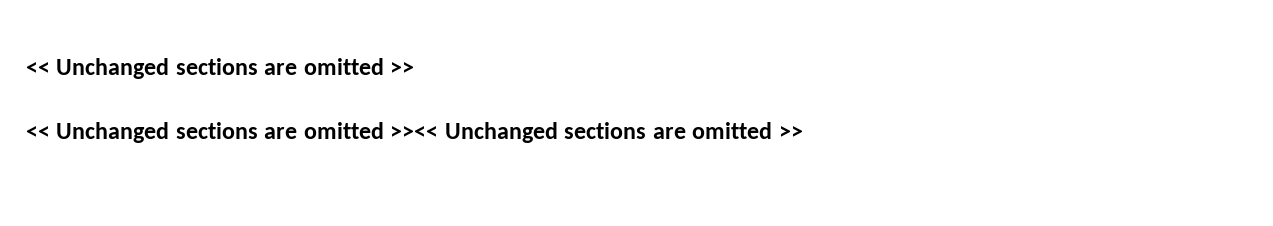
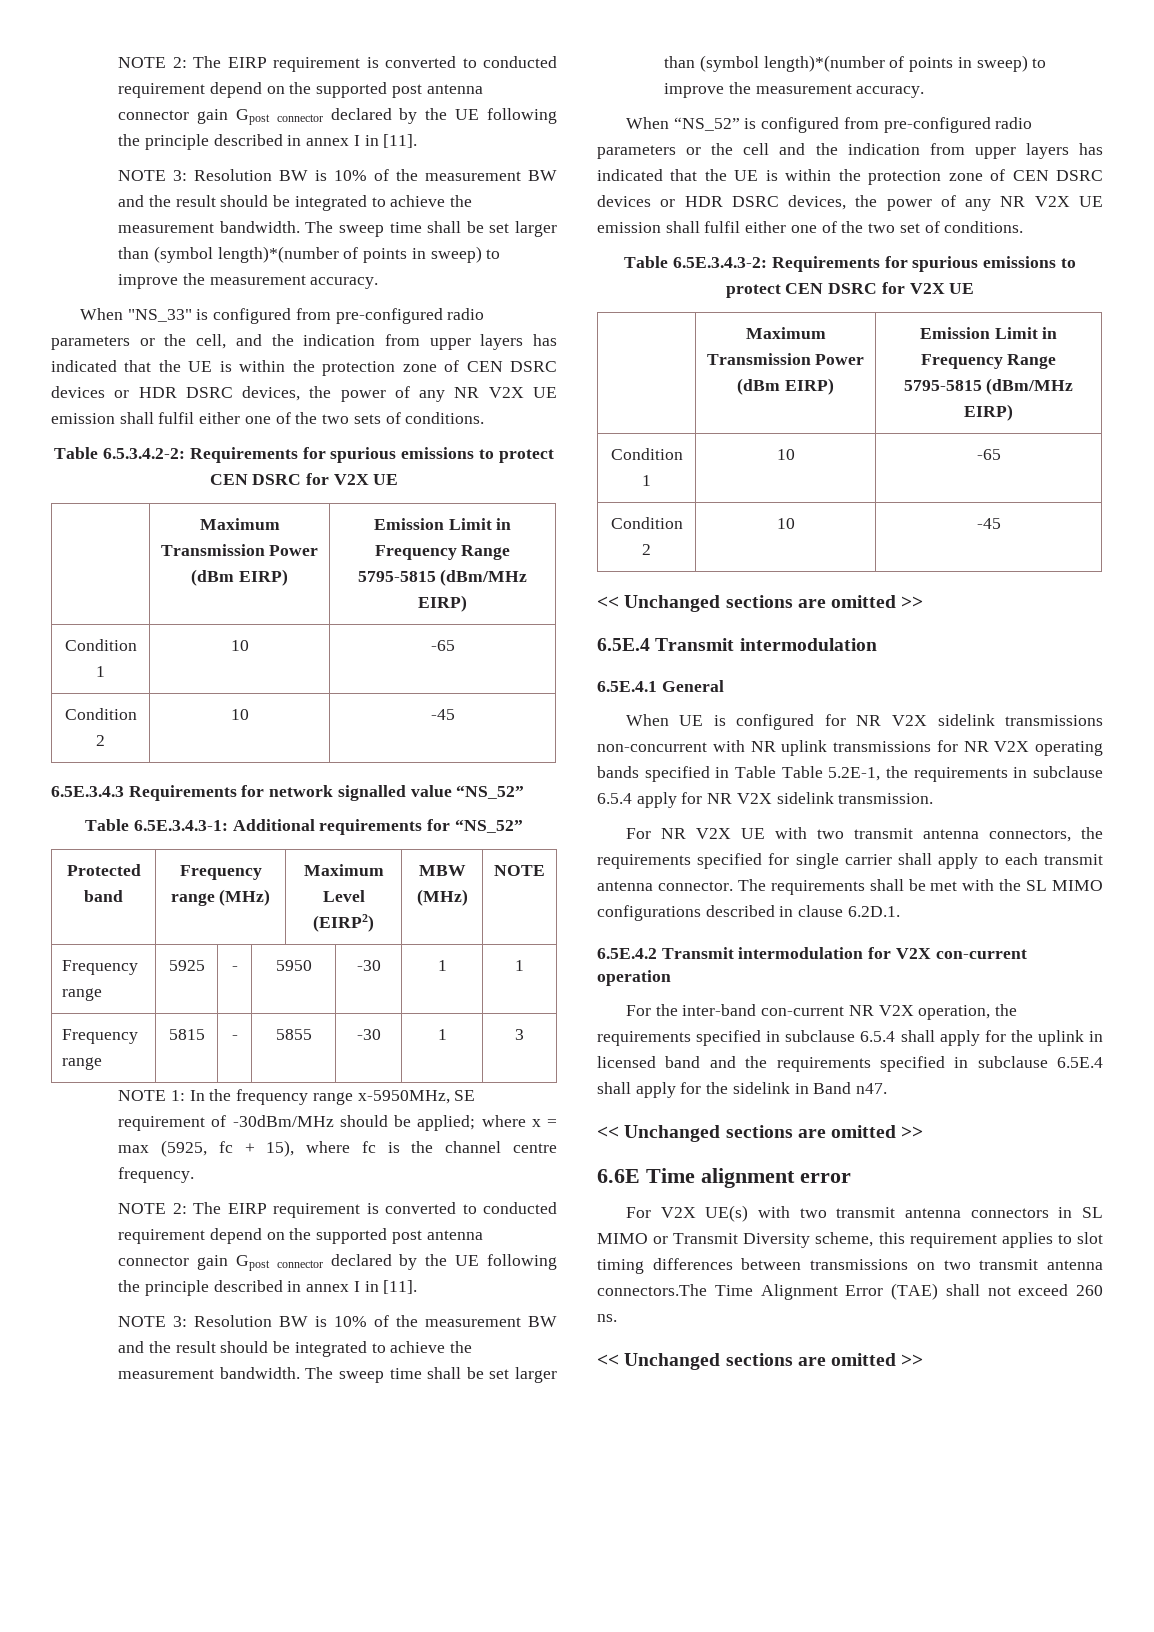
[26,58,415,79] [26,122,439,143] << Unchanged sections are omitted >> // << Unchanged sections are omitted >><< -> [118,56,557,72] [118,82,483,98] [118,108,557,125] [118,134,418,150] [118,169,558,181] [118,195,472,211] [118,221,557,237] [118,246,501,263] [118,273,379,289] [79,308,485,324] [51,334,557,350] [51,360,557,376] [51,386,557,402] [51,412,485,424] [54,447,554,463] [209,473,399,485] [199,518,280,530] [160,544,319,556] [191,569,288,586] [373,518,512,530] [374,545,511,560] [357,569,528,586] [418,595,467,612] [64,639,137,651] [96,666,105,677] [230,640,249,651] [430,640,455,651] [64,708,137,720] [96,735,105,746] [230,709,249,720] [430,709,455,720] [51,785,525,801] [85,819,523,835] [66,864,141,876] [84,890,123,902] [179,865,262,880] [170,889,271,906] [303,864,384,876] [322,890,365,902] [313,914,374,932] [418,865,466,876] [416,889,468,906] [494,865,545,876] [61,960,138,975] [61,988,102,1001] [168,960,205,971] [231,966,238,971] [275,960,312,971] [356,960,381,971] [437,960,447,971] [515,960,524,971] [61,1029,138,1044] [61,1057,102,1070] [168,1029,205,1040] [231,1035,238,1040] [275,1029,312,1040] [356,1029,381,1040] [437,1029,447,1040] [515,1029,524,1040] [118,1089,476,1105] [118,1115,557,1131] [118,1140,557,1157] [118,1167,195,1183] [118,1202,557,1218] [118,1228,483,1244] [118,1254,557,1271] [118,1280,418,1296] [118,1315,558,1327] [118,1341,472,1357] [118,1367,557,1383] [664,55,1047,72] [664,82,925,98] [625,117,1033,133] [597,143,1103,159] [597,169,1103,185] [597,195,1103,211] [597,221,1024,233] [624,256,1076,272] [725,282,975,298] [745,327,826,339] [706,353,865,365] [737,378,834,395] [919,327,1058,339] [920,354,1057,369] [903,378,1074,395] [964,404,1013,421] [610,448,683,460] [642,475,651,486] [776,449,795,460] [976,449,1001,460] [610,517,683,529] [642,544,651,555] [776,518,795,529] [976,518,1001,529] [597,595,924,612] [597,638,877,651] [597,680,724,692] [625,714,1103,730] [597,740,1103,756] [597,766,1103,782] [597,792,934,808] [625,827,1103,842] [597,853,1103,869] [597,879,1103,895] [597,905,900,921] [597,947,1027,959] [597,970,671,986] [625,1004,1018,1020] [597,1030,1103,1046] [597,1056,1103,1072] [597,1082,888,1098] [597,1125,924,1142] [597,1168,851,1188] [625,1205,1103,1222] [597,1232,1103,1248] [597,1258,1103,1274] [597,1283,1103,1300] [597,1314,617,1322] [597,1354,619,1366] NOTE 2: The EIRP requirement is converted to conducted requirement depend on the supported post antenna connector gain Gpost connector declared by the UE following the principle described in annex I in [11]. // NOTE 3: Resolution BW is 10% of the measurement BW and the result should be integrated to achieve the measurement bandwidth. The sweep time shall be set larger than (symbol length)*(number of points in sweep) to improve the measurement accuracy. // When "NS_33" is configured from pre-configured radio parameters or the cell, and the indication from upper layers has indicated that the UE is within the protection zone of CEN DSRC devices or HDR DSRC devices, the power of any NR V2X UE emission shall fulfil either one of the two sets of conditions. // Table 6.5.3.4.2-2: Requirements for spurious emissions to protect CEN DSRC for V2X UE // | Maximum Transmission Power (dBm EIRP) | Emission Limit in Frequency Range 5795-5815 (dBm/MHz EIRP) // Condition 1 | 10 | -65 // Condition 2 | 10 | -45 // 6.5E.3.4.3 Requirements for network signalled value “NS_52” // Table 6.5E.3.4.3-1: Additional requirements for “NS_52” // Protected band | Frequency range (MHz) | Maximum Level (EIRP2) | MBW (MHz) | NOTE // Frequency range | 5925 | - | 5950 | -30 | 1 | 1 // Frequency range | 5815 | - | 5855 | -30 | 1 | 3 // NOTE 1: In the frequency range x-5950MHz, SE requirement of -30dBm/MHz should be applied; where x = max (5925, fc + 15), where fc is the channel centre frequency. // NOTE 2: The EIRP requirement is converted to conducted requirement depend on the supported post antenna connector gain Gpost connector declared by the UE following the principle described in annex I in [11]. // NOTE 3: Resolution BW is 10% of the measurement BW and the result should be integrated to achieve the measurement bandwidth. The sweep time shall be set larger than (symbol length)*(number of points in sweep) to improve the measurement accuracy. // When “NS_52” is configured from pre-configured radio parameters or the cell and the indication from upper layers has indicated that the UE is within the protection zone of CEN DSRC devices or HDR DSRC devices, the power of any NR V2X UE emission shall fulfil either one of the two set of conditions. // Table 6.5E.3.4.3-2: Requirements for spurious emissions to protect CEN DSRC for V2X UE // | Maximum Transmission Power (dBm EIRP) | Emission Limit in Frequency Range 5795-5815 (dBm/MHz EIRP) // Condition 1 | 10 | -65 // Condition 2 | 10 | -45 // << Unchanged sections are omitted >> // 6.5E.4 Transmit intermodulation // 6.5E.4.1 General // When UE is configured for NR V2X sidelink transmissions non-concurrent with NR uplink transmissions for NR V2X operating bands specified in Table Table 5.2E-1, the requirements in subclause 6.5.4 apply for NR V2X sidelink transmission. // For NR V2X UE with two transmit antenna connectors, the requirements specified for single carrier shall apply to each transmit antenna connector. The requirements shall be met with the SL MIMO configurations described in clause 6.2D.1. // 6.5E.4.2 Transmit intermodulation for V2X con-current operation // For the inter-band con-current NR V2X operation, the requirements specified in subclause 6.5.4 shall apply for the uplink in licensed band and the requirements specified in subclause 6.5E.4 shall apply for the sidelink in Band n47. // << Unchanged sections are omitted >> // 6.6E Time alignment error // For V2X UE(s) with two transmit antenna connectors in SL MIMO or Transmit Diversity scheme, this requirement applies to slot timing differences between transmissions on two transmit antenna connectors.The Time Alignment Error (TAE) shall not exceed 260 ns. // <<

